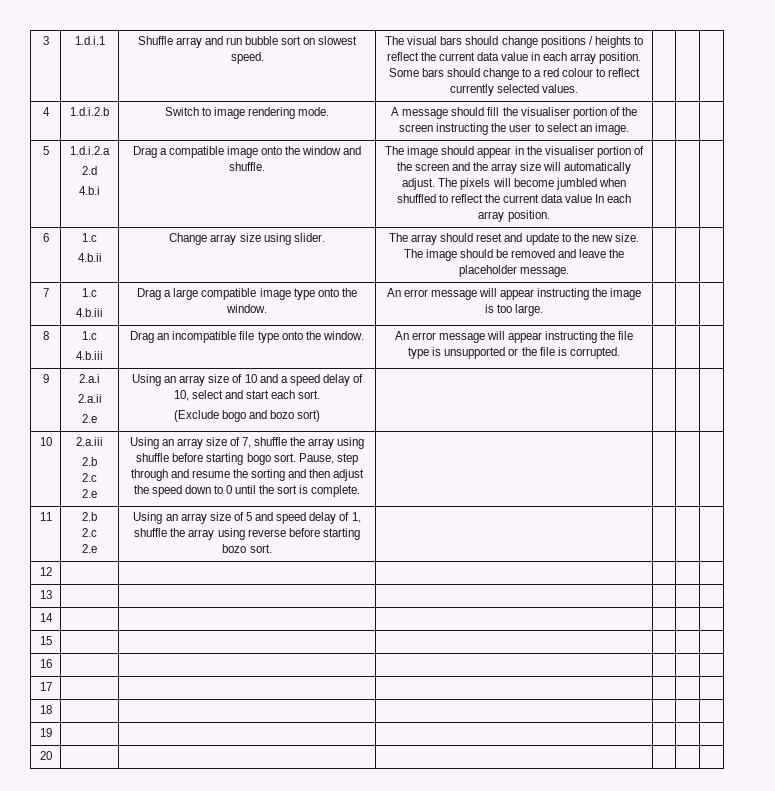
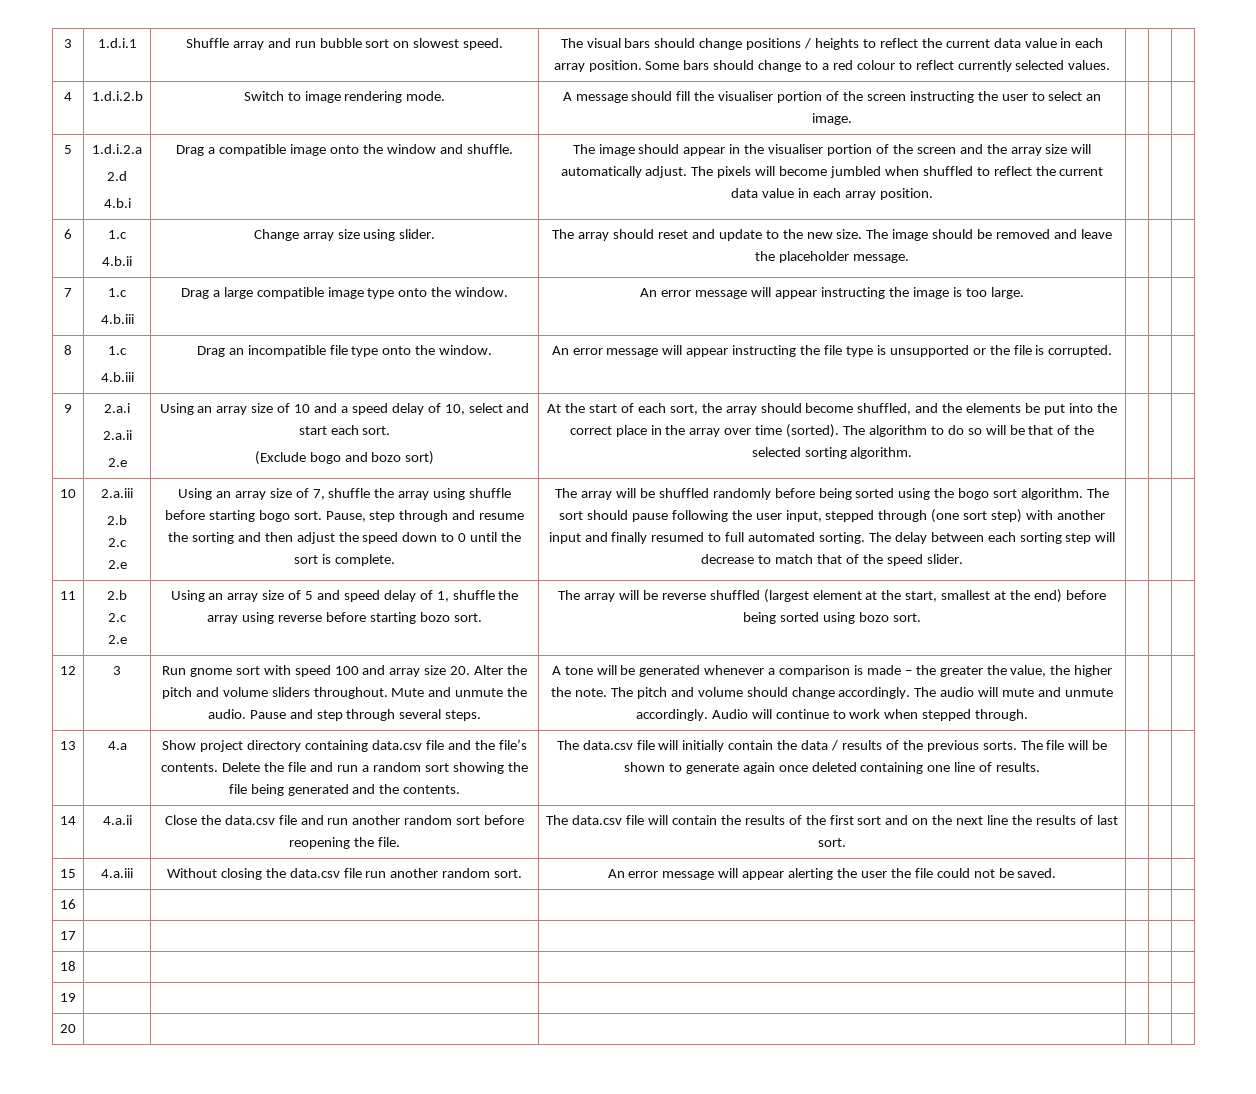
[595,194,605,203] In -> [798,188,810,198] in
(321, 416) none -> [547,403,1117,415] [569,424,1095,438] [751,447,913,459] At the start of each sort, the array should become shuffled, and the elements be put into the correct place in the array over time (sorted). The algorithm to do so will be that of the selected sorting algorithm.
(361, 491) none -> [555,488,1109,500] [559,509,1105,523] [548,532,1116,544] [701,554,963,566] The array will be shuffled randomly before being sorted using the bogo sort algorithm. The sort should pause following the user input, stepped through (one sort step) with another input and finally resumed to full automated sorting. The delay between each sorting step will decrease to match that of the speed slider.
[39,567,52,576] [39,590,52,599] [39,613,53,622] [39,636,52,645] | | | // 12 | | | | | | // 13 | | | | | | // 14 | | | | | | // 15 | | | -> [558,589,1106,603] [743,612,921,624] [60,666,76,675] [113,666,121,675] [161,665,528,677] [161,687,528,699] [207,709,482,721] [551,665,1113,677] [551,687,1113,699] [635,709,1029,721] [60,741,76,750] [107,741,127,750] [162,739,527,752] [161,762,528,774] [228,784,461,796] [556,740,1108,752] [623,762,1041,774] [60,816,76,825] [102,815,132,825] [164,815,525,825] [289,837,400,849] [546,815,1118,825] [818,838,846,847] [60,869,76,878] [101,868,133,878] [166,868,523,880] [607,868,1057,880] The array will be reverse shuffled (largest element at the start, smallest at the end) before being sorted using bozo sort. | | | // 12 | 3 | Run gnome sort with speed 100 and array size 20. Alter the pitch and volume sliders throughout. Mute and unmute the audio. Pause and step through several steps. | A tone will be generated whenever a comparison is made – the greater the value, the higher the note. The pitch and volume should change accordingly. The audio will mute and unmute accordingly. Audio will continue to work when stepped through. | | | // 13 | 4.a | Show project directory containing data.csv file and the file’s contents. Delete the file and run a random sort showing the file being generated and the contents. | The data.csv file will initially contain the data / results of the previous sorts. The file will be shown to generate again once deleted containing one line of results. | | | // 14 | 4.a.ii | Close the data.csv file and run another random sort before reopening the file. | The data.csv file will contain the results of the first sort and on the next line the results of last sort. | | | // 15 | 4.a.iii | Without closing the data.csv file run another random sort. | An error message will appear alerting the user the file could not be saved.

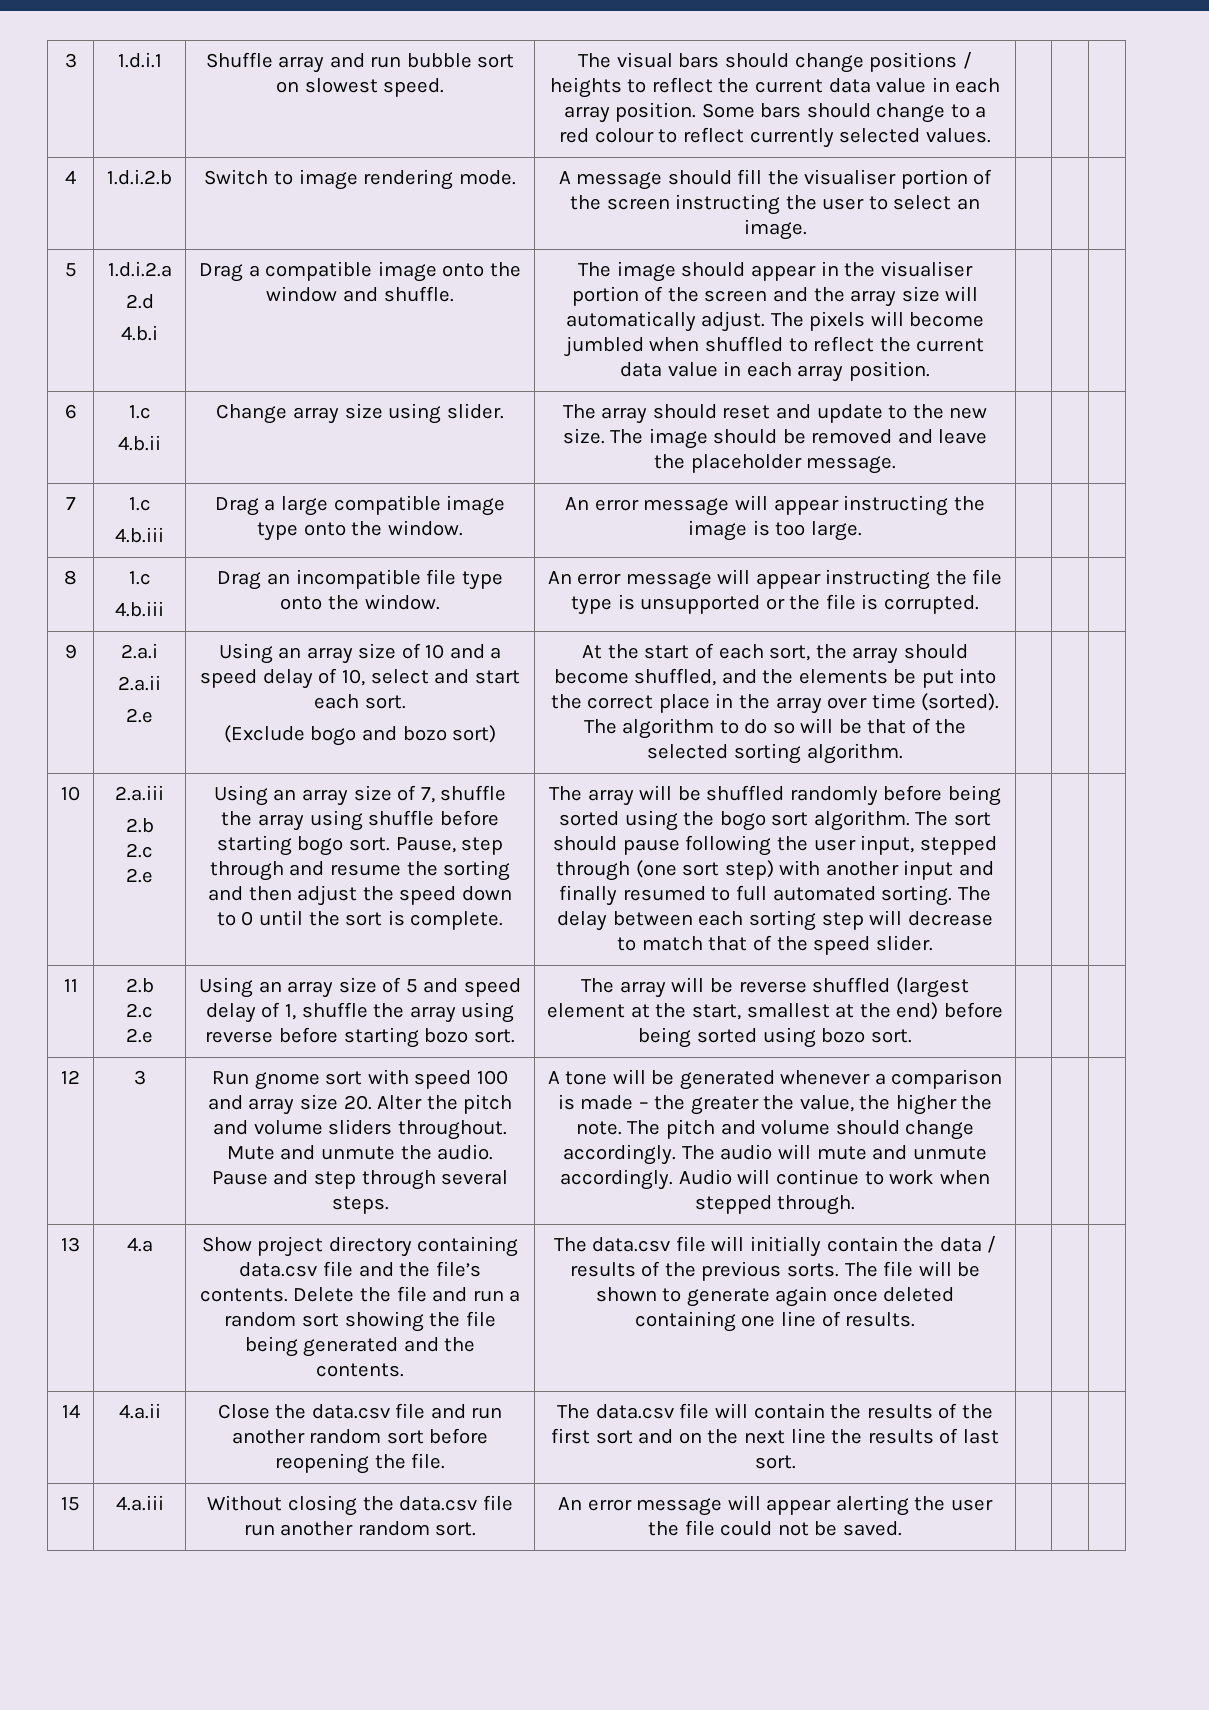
[60,899,76,909] [60,931,76,940] [60,961,76,971] [60,993,76,1002] [60,1024,76,1033] // 16 | | | | | | // 17 | | | | | | // 18 | | | | | | // 19 | | | | | | // 20 | | | | | | -> (902, 1528) none

